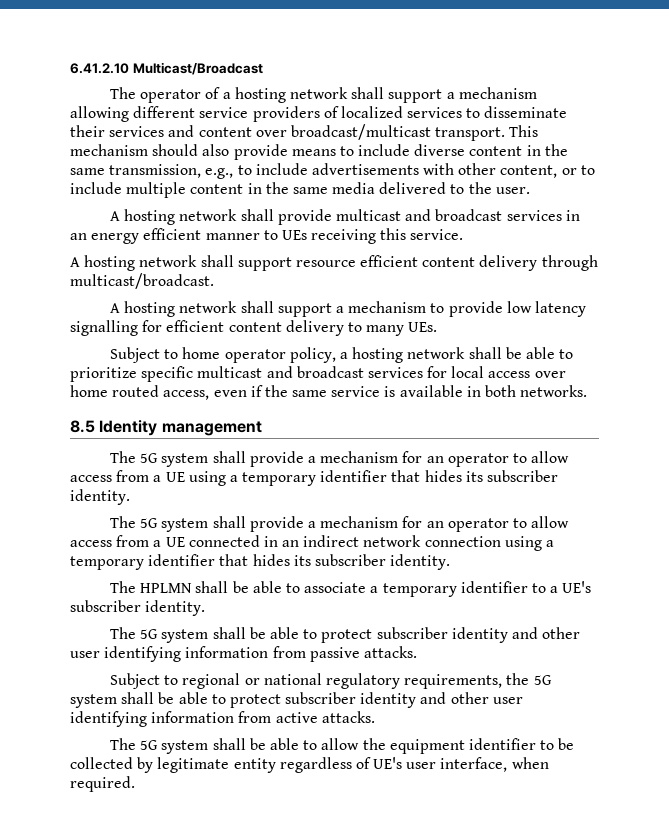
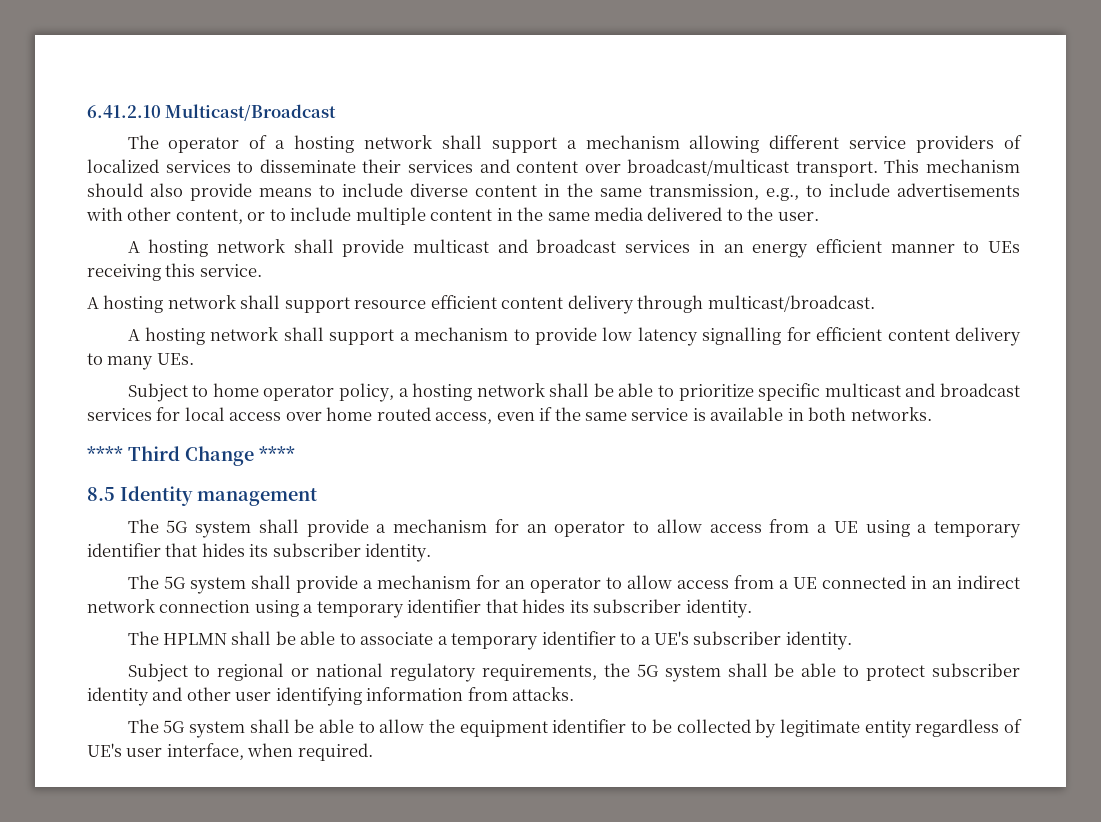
(588, 391) none -> [87,446,295,466] // **** Third Change ****
[110,627,581,643] [70,646,417,662] // The 5G system shall be able to protect subscriber identity and other user identifying information from passive attacks. -> (852, 640) none
[275,712,318,723] active -> (508, 694) none

